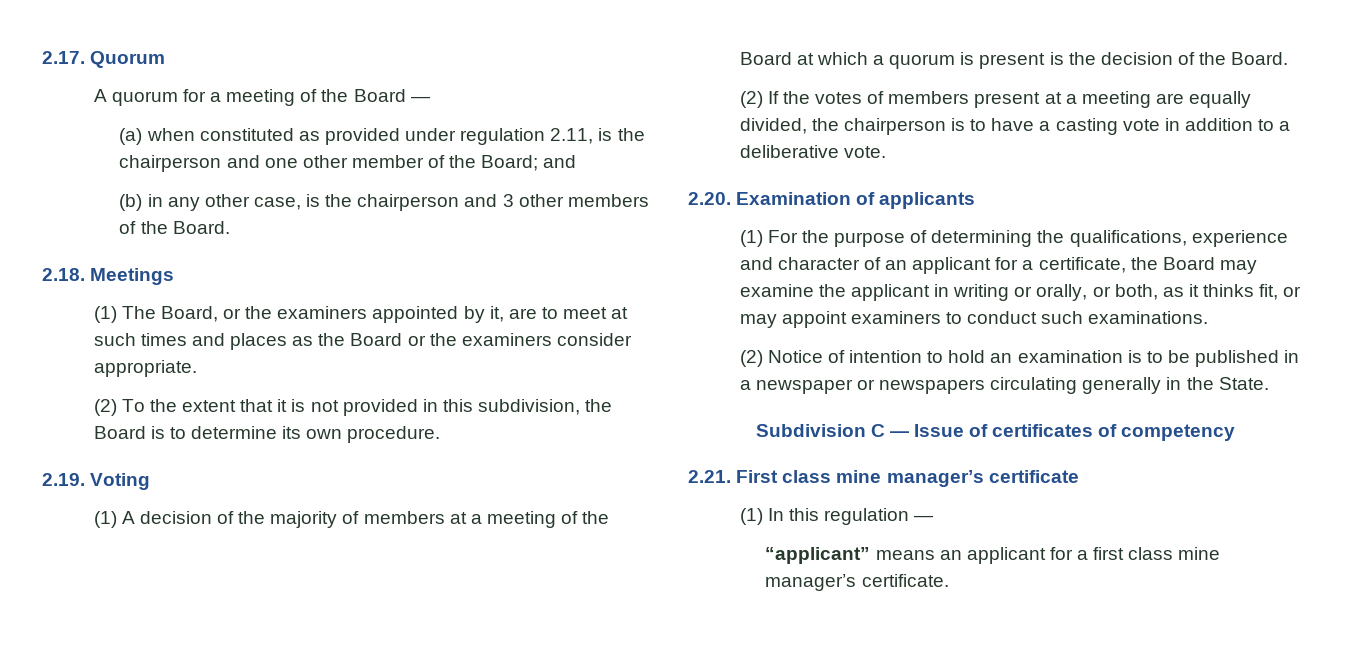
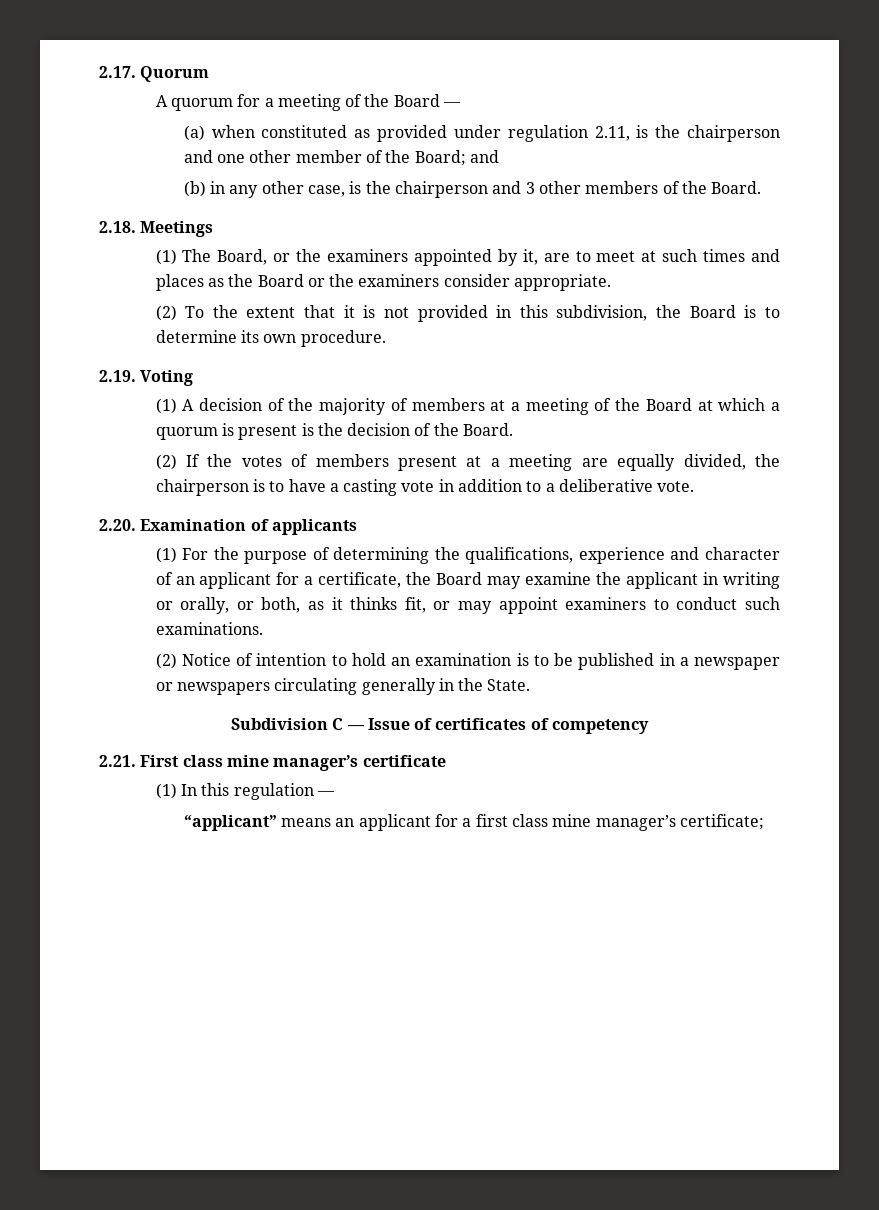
[861,574,949,587] certificate. -> [680,814,765,830] certificate;

